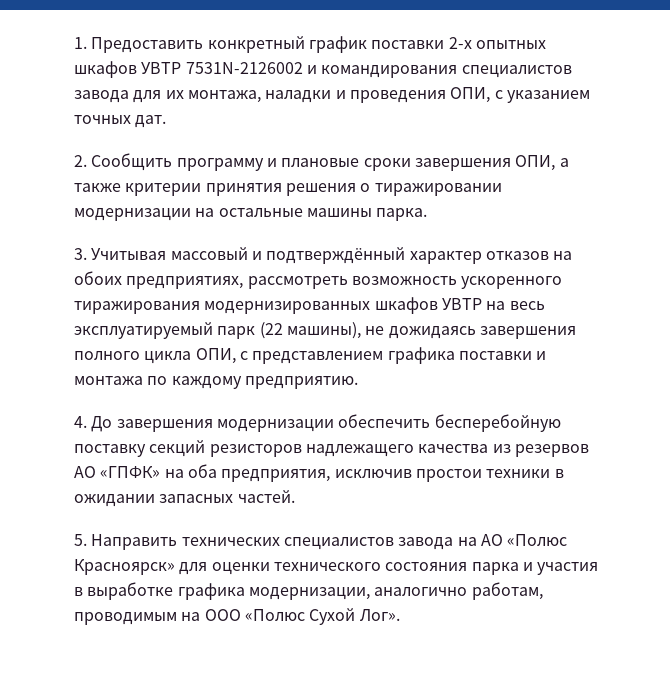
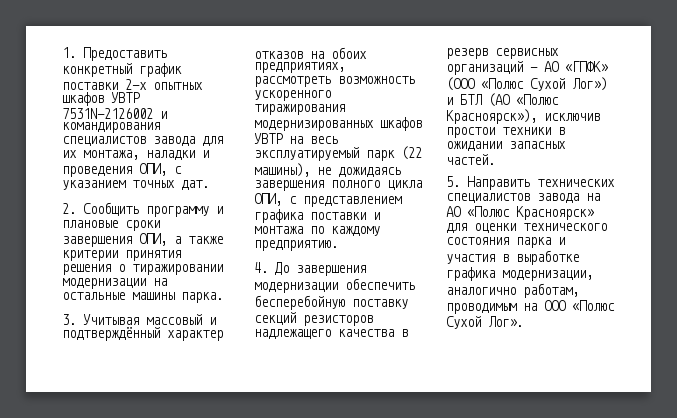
[492,444,589,457] [74,464,331,482] из резервов АО «ГПФК» на оба предприятия, -> [401,329,408,337] [446,48,559,59] [446,61,608,75] [446,77,607,91] [446,93,559,107] [446,109,537,124] в резерв сервисных организаций — АО «ГПФК» (ООО «Полюс Сухой Лог») и БТЛ (АО «Полюс Красноярск»),

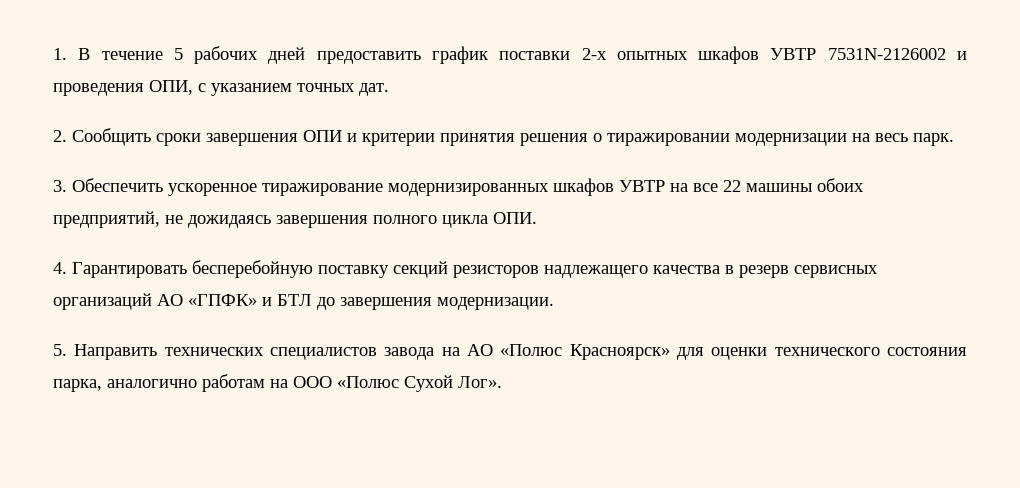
[83,47,167,61] [62,63,132,77] Предоставить конкретный -> [78,46,421,64] В течение 5 рабочих дней предоставить
[62,122,160,133] [62,136,223,146] [62,150,209,160] командирования специалистов завода для их монтажа, наладки и -> (968, 55) none
[146,206,223,217] [62,220,160,231] [62,233,223,247] программу и плановые сроки завершения ОПИ, а также -> [156,130,357,146] сроки завершения ОПИ и
[62,292,223,303] [62,314,216,325] [62,327,223,341] [254,47,367,59] [254,62,345,73] [254,76,415,87] [254,90,331,101] [254,104,345,115] [254,117,422,131] [254,133,338,144] [254,146,422,161] [254,163,310,177] остальные машины парка. // 3. Учитывая массовый и подтверждённый характер отказов на обоих предприятиях, рассмотреть возможность ускоренного тиражирования модернизированных шкафов УВТР на весь эксплуатируемый парк (22 машины), -> [875,133,954,146] [53,178,864,196] [53,211,160,228] весь парк. // 3. Обеспечить ускоренное тиражирование модернизированных шкафов УВТР на все 22 машины обоих предприятий,
[254,193,402,207] [254,209,380,223] [254,226,380,236] [254,240,338,251] [254,262,366,276] [254,278,415,293] ОПИ, с представлением графика поставки и монтажа по каждому предприятию. // 4. До завершения модернизации обеспечить -> [493,212,537,224] [53,262,187,278] ОПИ. // 4. Гарантировать
[530,67,538,72] — -> (152, 301) none
[446,77,607,91] [446,93,559,107] [446,109,600,124] [446,127,565,138] [446,141,566,151] [446,154,495,165] (ООО «Полюс Сухой Лог») и БТЛ (АО «Полюс Красноярск»), исключив простои техники в ожидании запасных частей. -> [262,294,554,310] и БТЛ до завершения модернизации.
[516,237,565,248] [446,250,579,265] [446,267,593,281] [446,283,579,298] [446,303,517,314] парка и участия в выработке графика модернизации, аналогично работам, проводимым -> [53,374,265,392] парка, аналогично работам

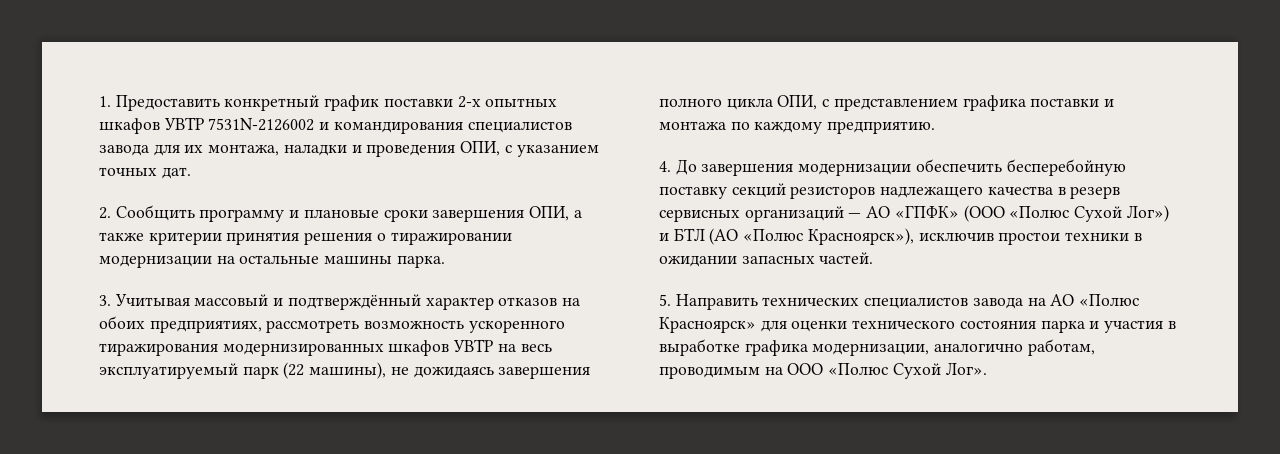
[78,46,421,64] В течение 5 рабочих дней предоставить -> [115,95,320,111] Предоставить конкретный
(968, 55) none -> [333,121,572,134] [99,144,362,156] командирования специалистов завода для их монтажа, наладки и
[156,130,357,146] сроки завершения ОПИ и -> [199,206,582,222] [99,232,144,241] программу и плановые сроки завершения ОПИ, а также
[875,133,954,146] [53,178,864,196] [53,211,160,228] весь парк. // 3. Обеспечить ускоренное тиражирование модернизированных шкафов УВТР на все 22 машины обоих предприятий, -> [239,255,445,268] [99,294,581,310] [99,316,565,333] [99,339,552,356] [99,362,387,379] остальные машины парка. // 3. Учитывая массовый и подтверждённый характер отказов на обоих предприятиях, рассмотреть возможность ускоренного тиражирования модернизированных шкафов УВТР на весь эксплуатируемый парк (22 машины),
[493,212,537,224] [53,262,187,278] ОПИ. // 4. Гарантировать -> [777,95,1115,111] [659,121,936,134] [659,159,1002,176] ОПИ, с представлением графика поставки и монтажа по каждому предприятию. // 4. До завершения модернизации обеспечить
(152, 301) none -> [848,213,862,218] —
[262,294,554,310] и БТЛ до завершения модернизации. -> [963,205,1169,222] [659,228,1142,245] [659,252,874,267] (ООО «Полюс Сухой Лог») и БТЛ (АО «Полюс Красноярск»), исключив простои техники в ожидании запасных частей.
[53,374,265,392] парка, аналогично работам -> [1040,320,1176,333] [659,339,1095,356] [659,366,760,379] парка и участия в выработке графика модернизации, аналогично работам, проводимым

